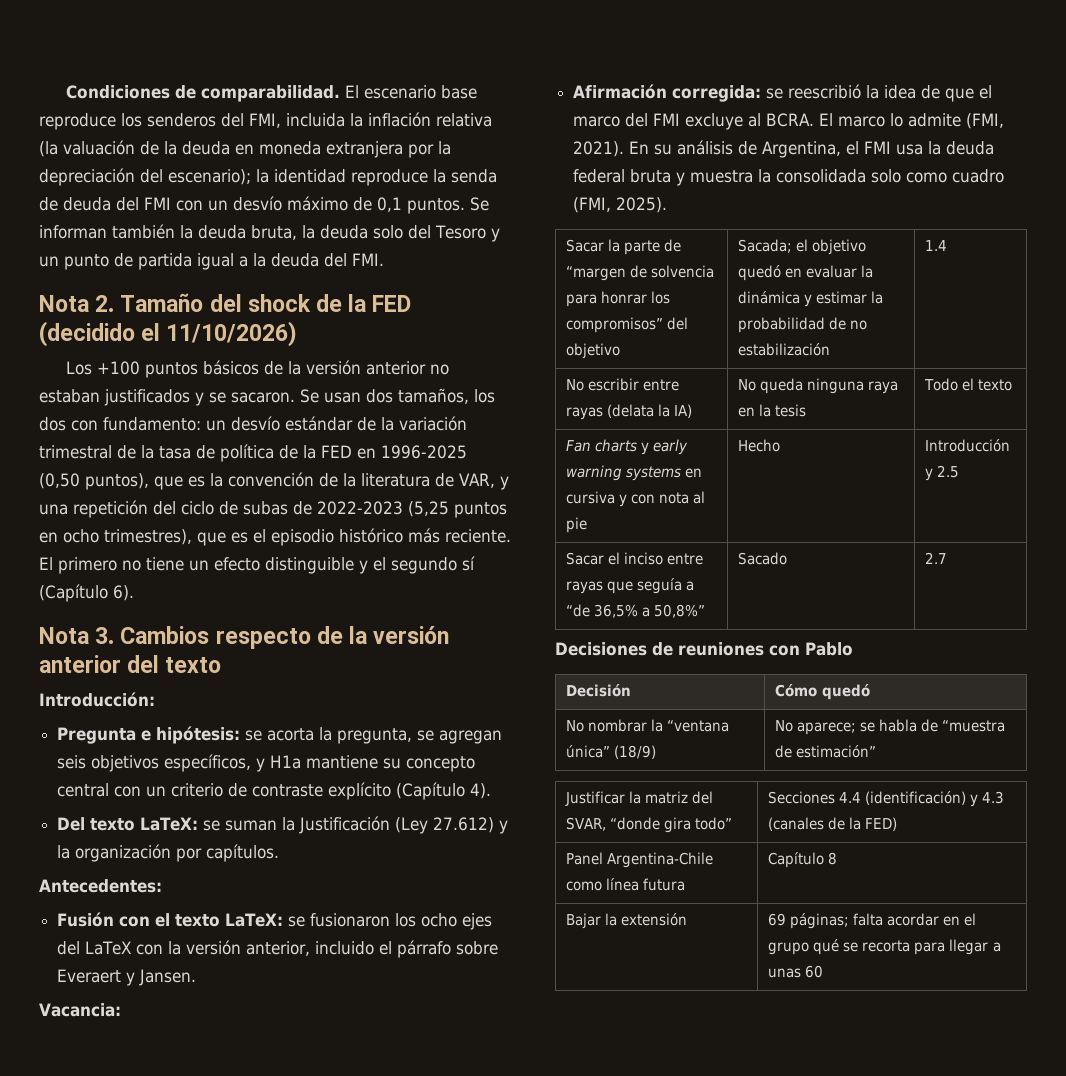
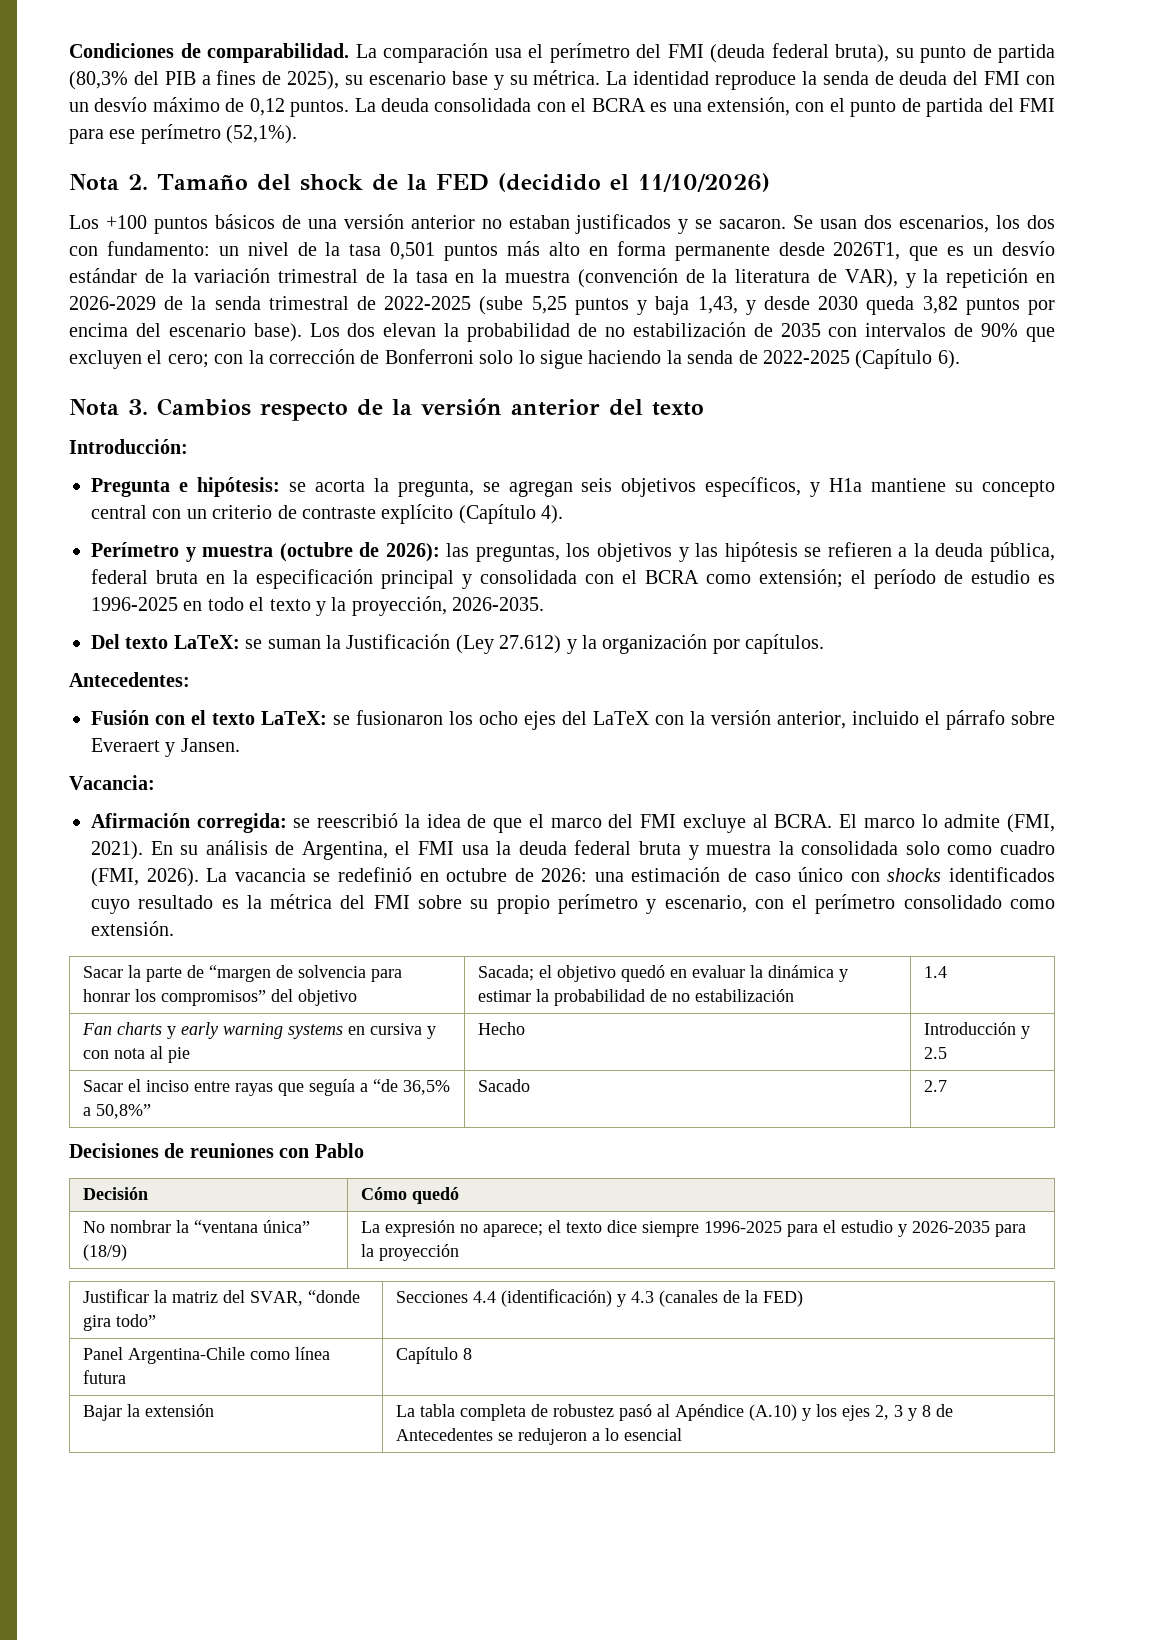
[345,85,478,99] [39,112,492,130] [39,140,451,158] [39,168,269,186] El escenario base reproduce los senderos del FMI, incluida la inflación relativa (la valuación de la deuda en moneda extranjera por la depreciación del escenario); la -> [355,43,1055,63] [69,70,628,90] La comparación usa el perímetro del FMI (deuda federal bruta), su punto de partida (80,3% del PIB a fines de 2025), su escenario base y su métrica. La
[377,197,489,214] [39,224,500,242] [39,253,384,270] 0,1 puntos. Se informan también la deuda bruta, la deuda solo del Tesoro y un punto de partida igual a la deuda del FMI. -> [249,97,1056,117] [69,124,298,144] 0,12 puntos. La deuda consolidada con el BCRA es una extensión, con el punto de partida del FMI para ese perímetro (52,1%).
[288,361,302,375] la -> [307,219,337,229] una
[398,388,469,404] tamaños, -> [899,215,990,233] escenarios,
(226, 425) none -> [247,241,994,261] nivel de la tasa 0,501 puntos más alto en forma permanente desde 2026T1, que es un
[196,444,467,462] [39,472,509,490] [39,500,507,518] [39,528,511,546] [39,556,475,574] de política de la FED en 1996-2025 (0,50 puntos), que es la convención de la literatura de VAR, y una repetición del ciclo de subas de 2022-2023 (5,25 puntos en ocho trimestres), que es el episodio histórico más reciente. El primero no tiene un efecto distinguible y el segundo sí -> [455,268,1055,288] [69,296,1055,315] [69,322,1056,342] [69,349,850,369] en la muestra (convención de la literatura de VAR), y la repetición en 2026-2029 de la senda trimestral de 2022-2025 (sube 5,25 puntos y baja 1,43, y desde 2030 queda 3,82 puntos por encima del escenario base). Los dos elevan la probabilidad de no estabilización de 2035 con intervalos de 90% que excluyen el cero; con la corrección de Bonferroni solo lo sigue haciendo la senda de 2022-2025
(492, 791) none -> [91,542,1055,562] [91,569,1055,589] [91,596,545,616] // Perímetro y muestra (octubre de 2026): las preguntas, los objetivos y las hipótesis se refieren a la deuda pública, federal bruta en la especificación principal y consolidada con el BCRA como extensión; el período de estudio es 1996-2025 en todo el texto y la proyección, 2026-2035.
[616,197,668,213] 2025). -> [146,867,1056,887] [91,894,1055,914] [91,921,174,936] 2026). La vacancia se redefinió en octubre de 2026: una estimación de caso único con shocks identificados cuyo resultado es la métrica del FMI sobre su propio perímetro y escenario, con el perímetro consolidado como extensión.
[566,378,680,391] [566,404,693,420] [738,378,899,394] [738,404,807,417] [924,378,1013,391] // No escribir entre rayas (delata la IA) | No queda ninguna raya en la tesis | Todo el texto -> (948, 972) none
[775,719,1006,735] [775,745,877,758] No aparece; se habla de “muestra de estimación” -> [361,1220,1027,1237] [361,1244,460,1261] La expresión no aparece; el texto dice siempre 1996-2025 para el estudio y 2026-2035 para la proyección
[768,913,977,929] [768,939,1001,955] [768,965,824,978] 69 páginas; falta acordar en el grupo qué se recorta para llegar a unas 60 -> [396,1404,954,1421] [396,1428,683,1445] La tabla completa de robustez pasó al Apéndice (A.10) y los ejes 2, 3 y 8 de Antecedentes se redujeron a lo esencial

